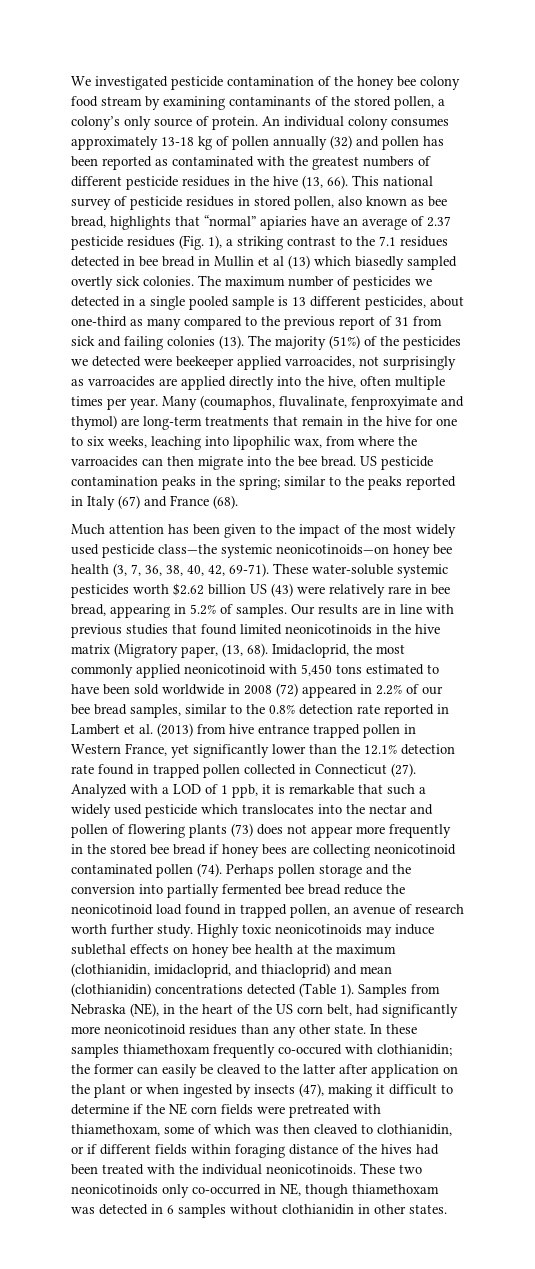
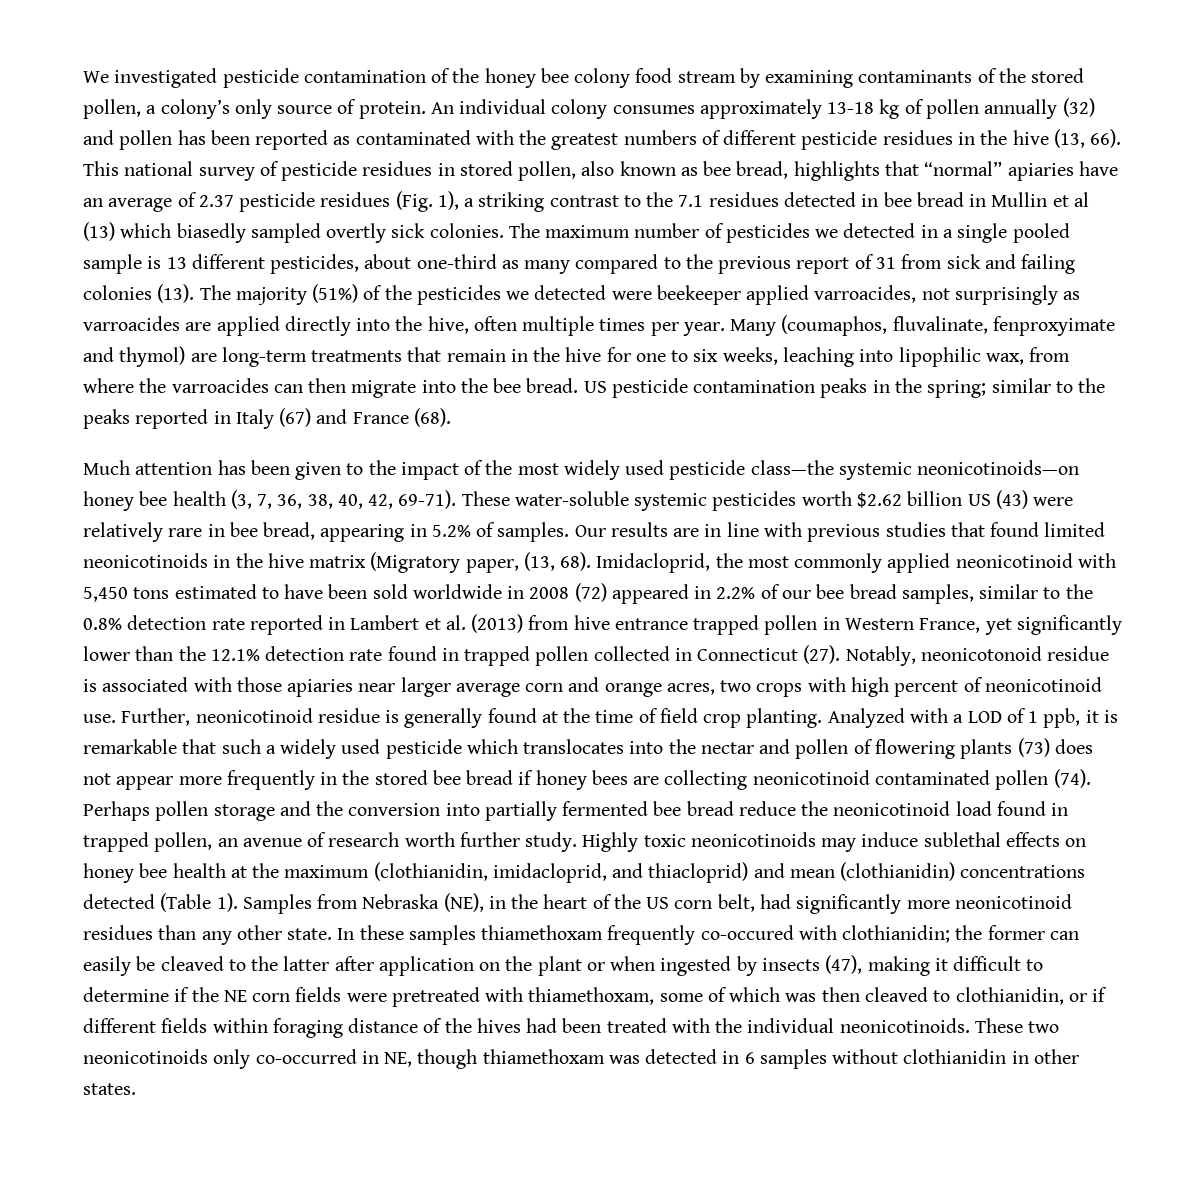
(416, 770) none -> [845,646,1110,666] [83,677,1102,697] [83,708,823,728] Notably, neonicotonoid residue is associated with those apiaries near larger average corn and orange acres, two crops with high percent of neonicotinoid use. Further, neonicotinoid residue is generally found at the time of field crop planting.

